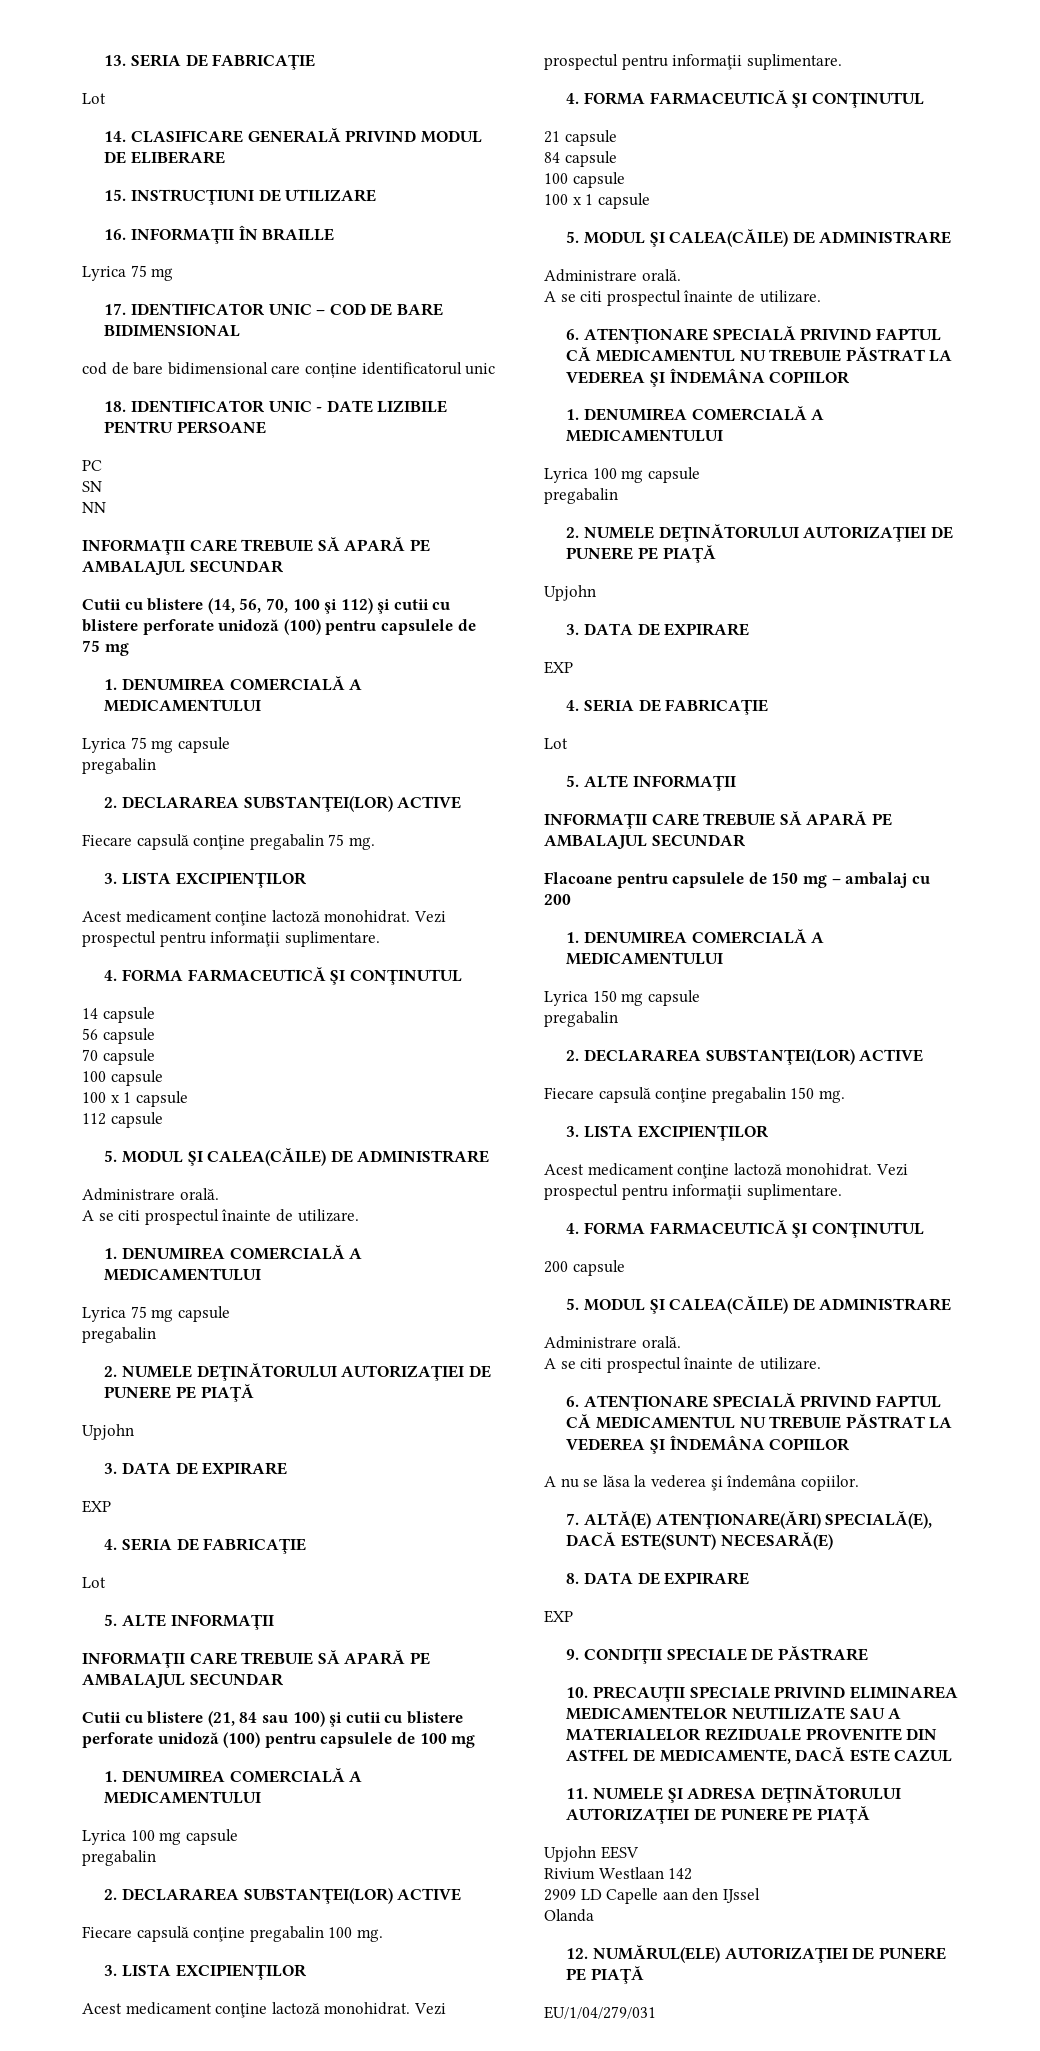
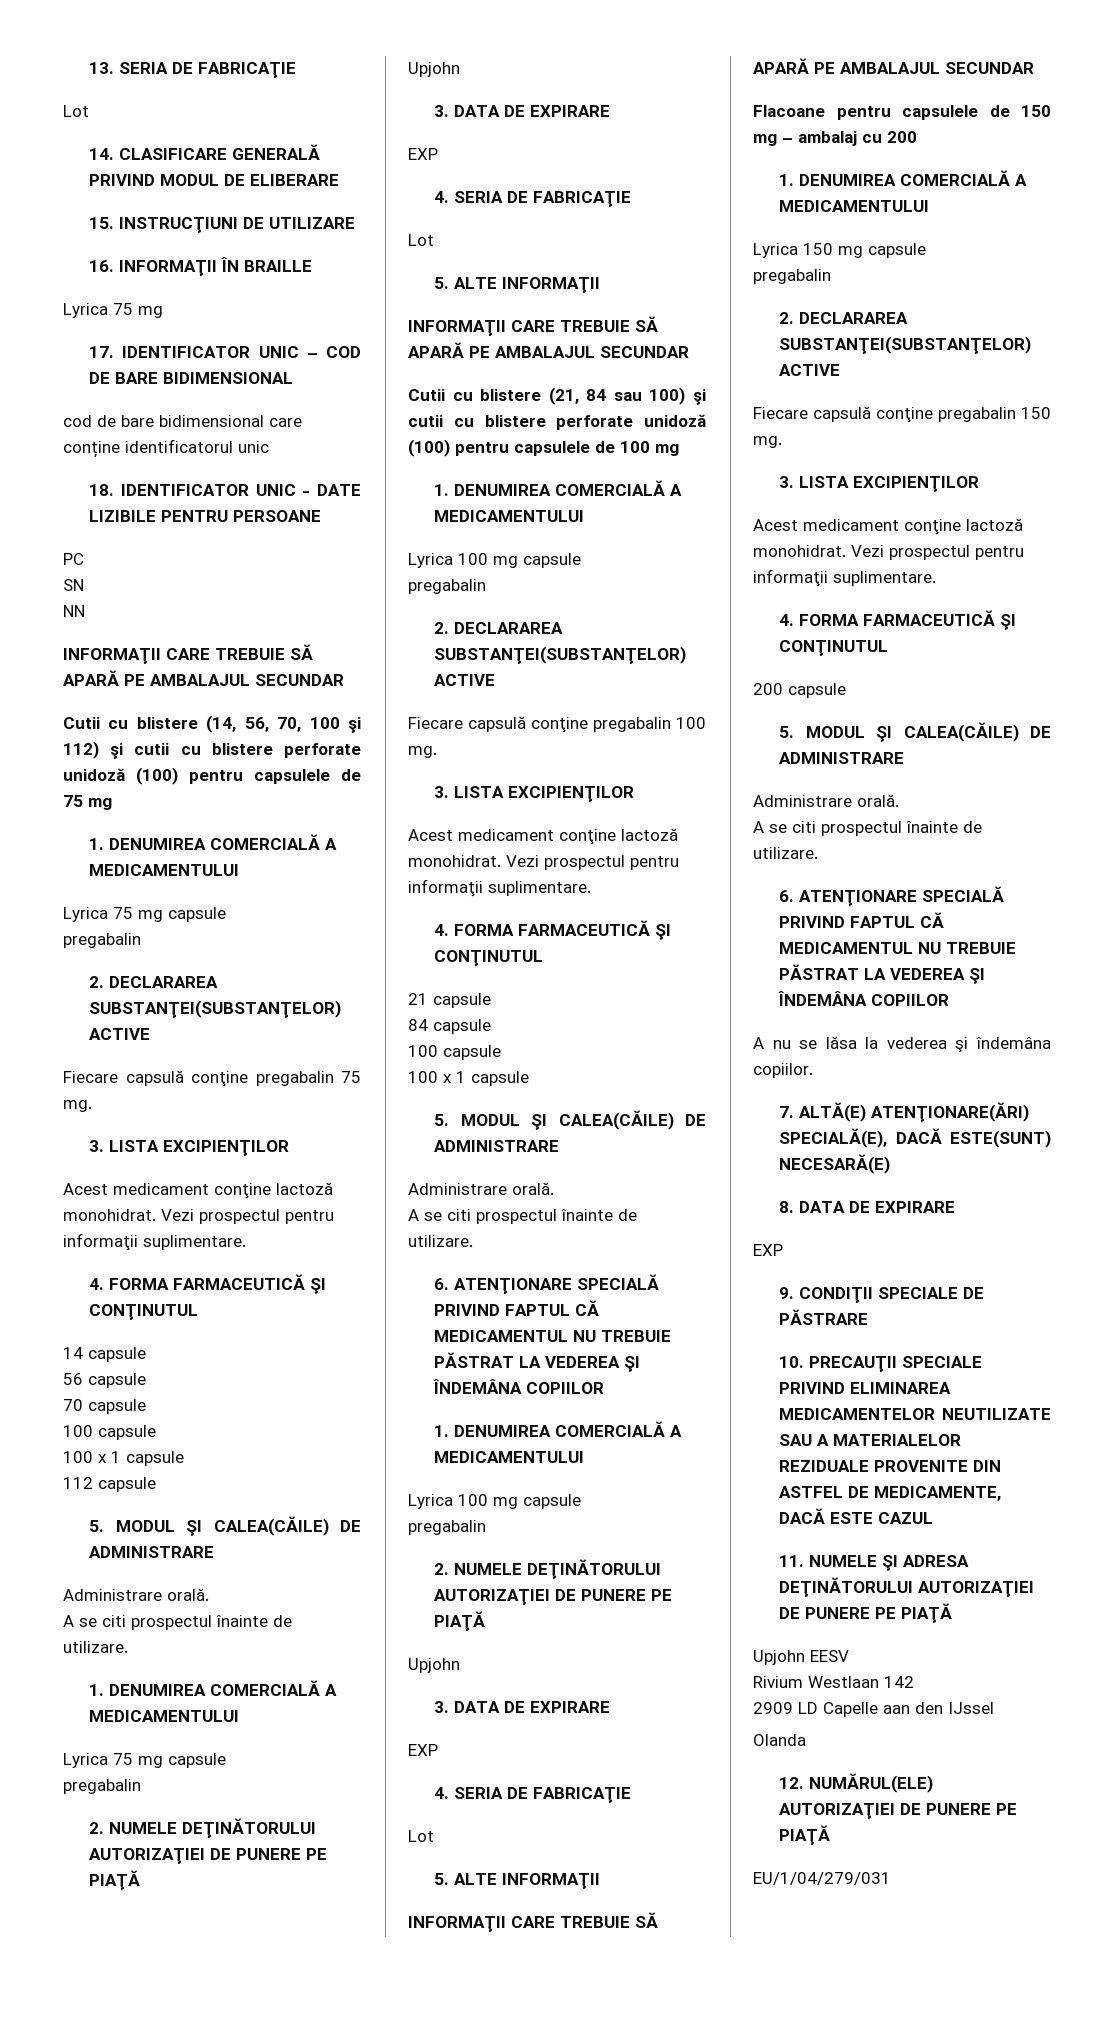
[243,796,393,812] SUBSTANŢEI(LOR) -> [89,1000,342,1018] SUBSTANŢEI(SUBSTANŢELOR)
[243,1888,393,1904] SUBSTANŢEI(LOR) -> [434,646,687,664] SUBSTANŢEI(SUBSTANŢELOR)
[705,1049,855,1065] SUBSTANŢEI(LOR) -> [779,336,1032,354] SUBSTANŢEI(SUBSTANŢELOR)

